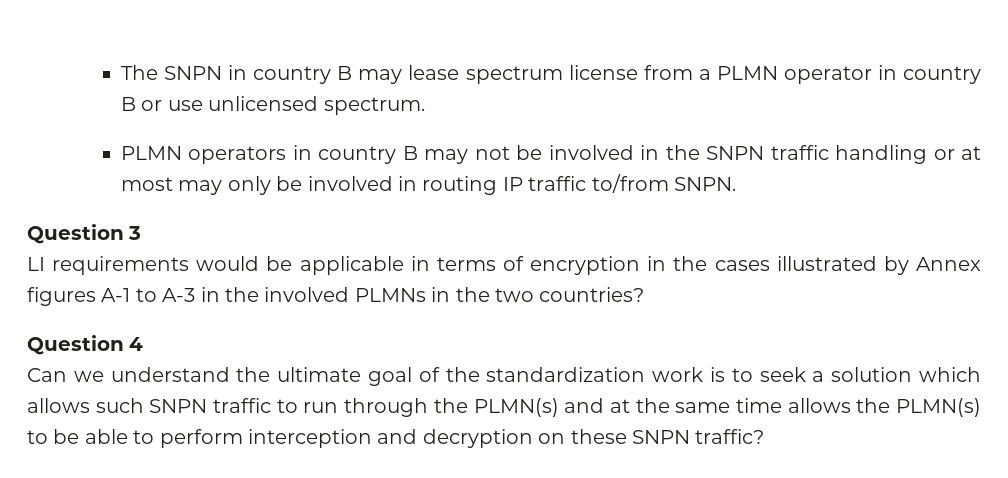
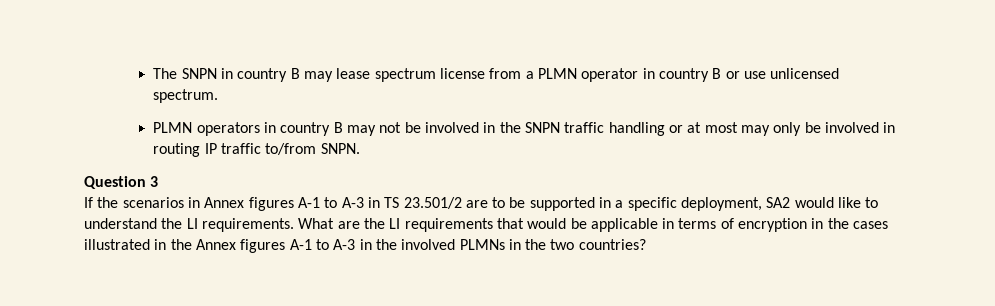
(142, 233) none -> [84,197,879,211] [84,218,385,232] If the scenarios in Annex figures A-1 to A-3 in TS 23.501/2 are to be supported in a specific deployment, SA2 would like to understand the LI requirements. What are the
(190, 265) none -> [496,218,524,229] that
[883,256,909,275] by -> [154,239,192,250] in the
[27,335,144,355] [27,367,981,386] [27,398,981,417] [27,429,765,448] // Question 4 // Can we understand the ultimate goal of the standardization work is to seek a solution which allows such SNPN traffic to run through the PLMN(s) and at the same time allows the PLMN(s) to be able to perform interception and decryption on these SNPN traffic? -> (646, 244) none

